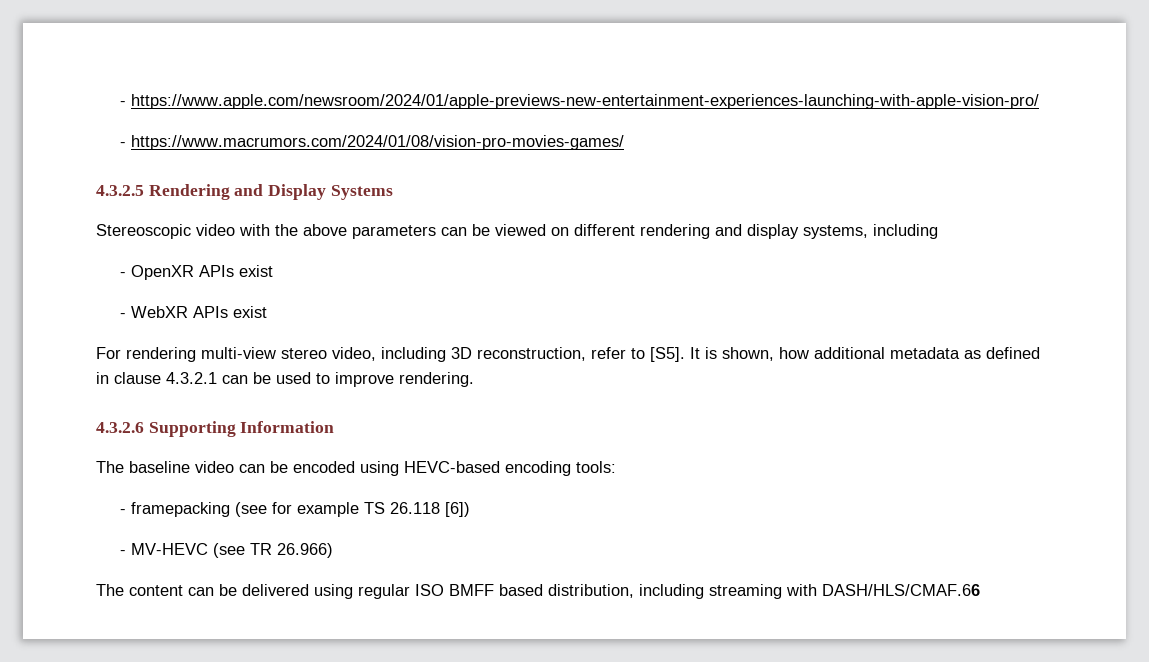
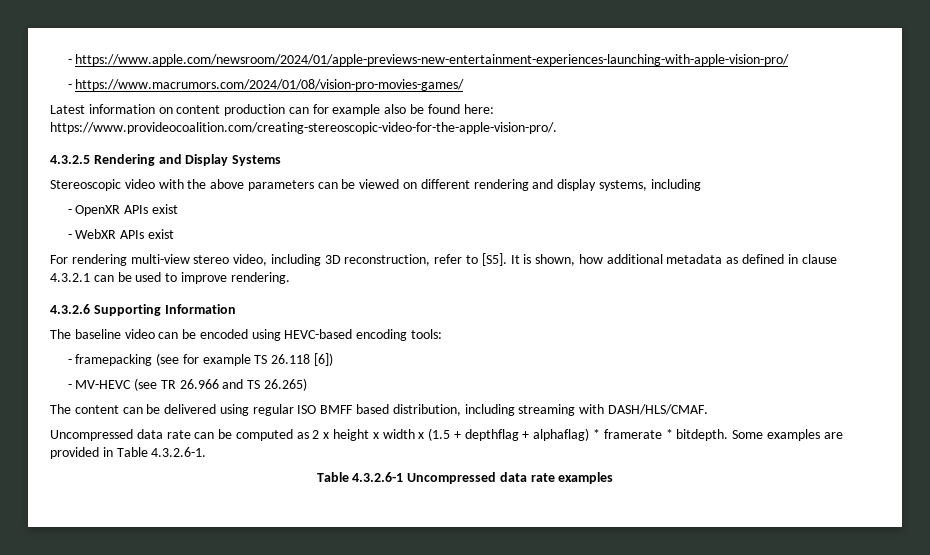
(624, 142) none -> [50,104,494,116] [50,122,557,134] // Latest information on content production can for example also be found here: https://www.provideocoalition.com/creating-stereoscopic-video-for-the-apple-vision-pro/.
[276,543,333,558] 26.966) -> [179,378,308,391] 26.966 and TS 26.265)
[822,584,980,596] DASH/HLS/CMAF.66 -> [607,404,708,415] [50,428,843,441] [50,447,207,459] [316,472,614,484] DASH/HLS/CMAF. // Uncompressed data rate can be computed as 2 x height x width x (1.5 + depthflag + alphaflag) * framerate * bitdepth. Some examples are provided in Table 4.3.2.6-1. // Table 4.3.2.6-1 Uncompressed data rate examples

